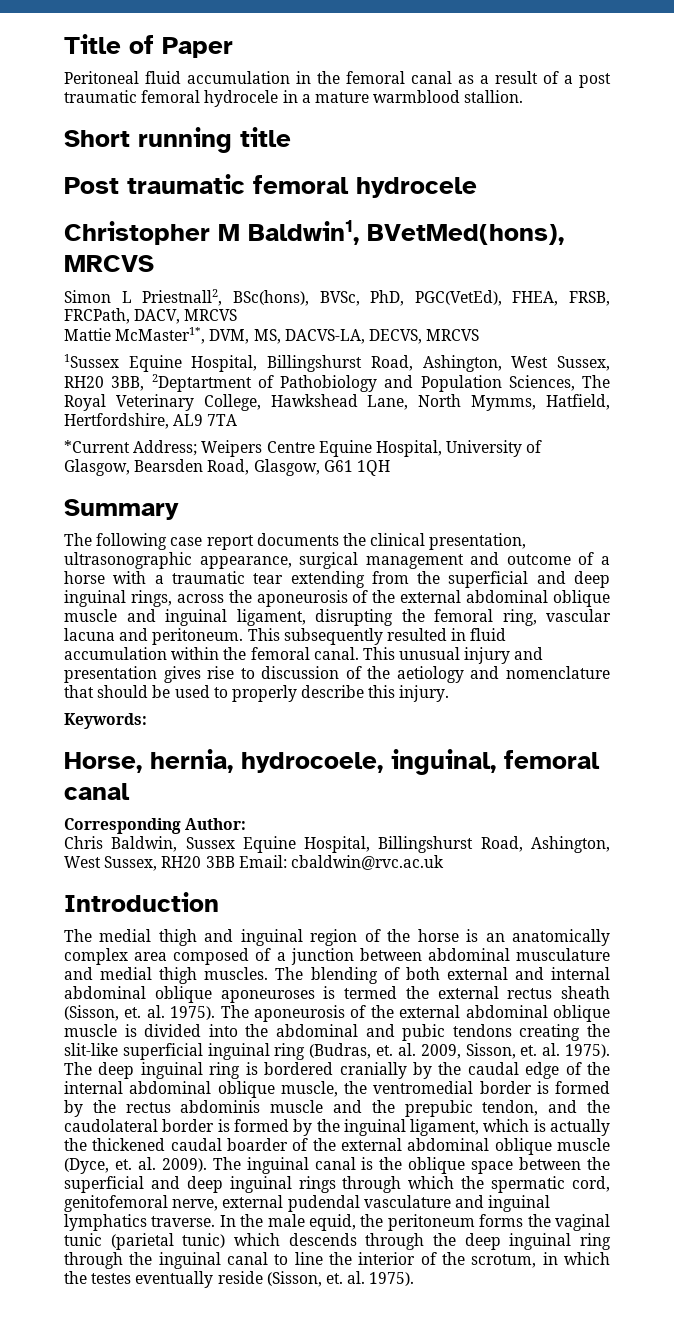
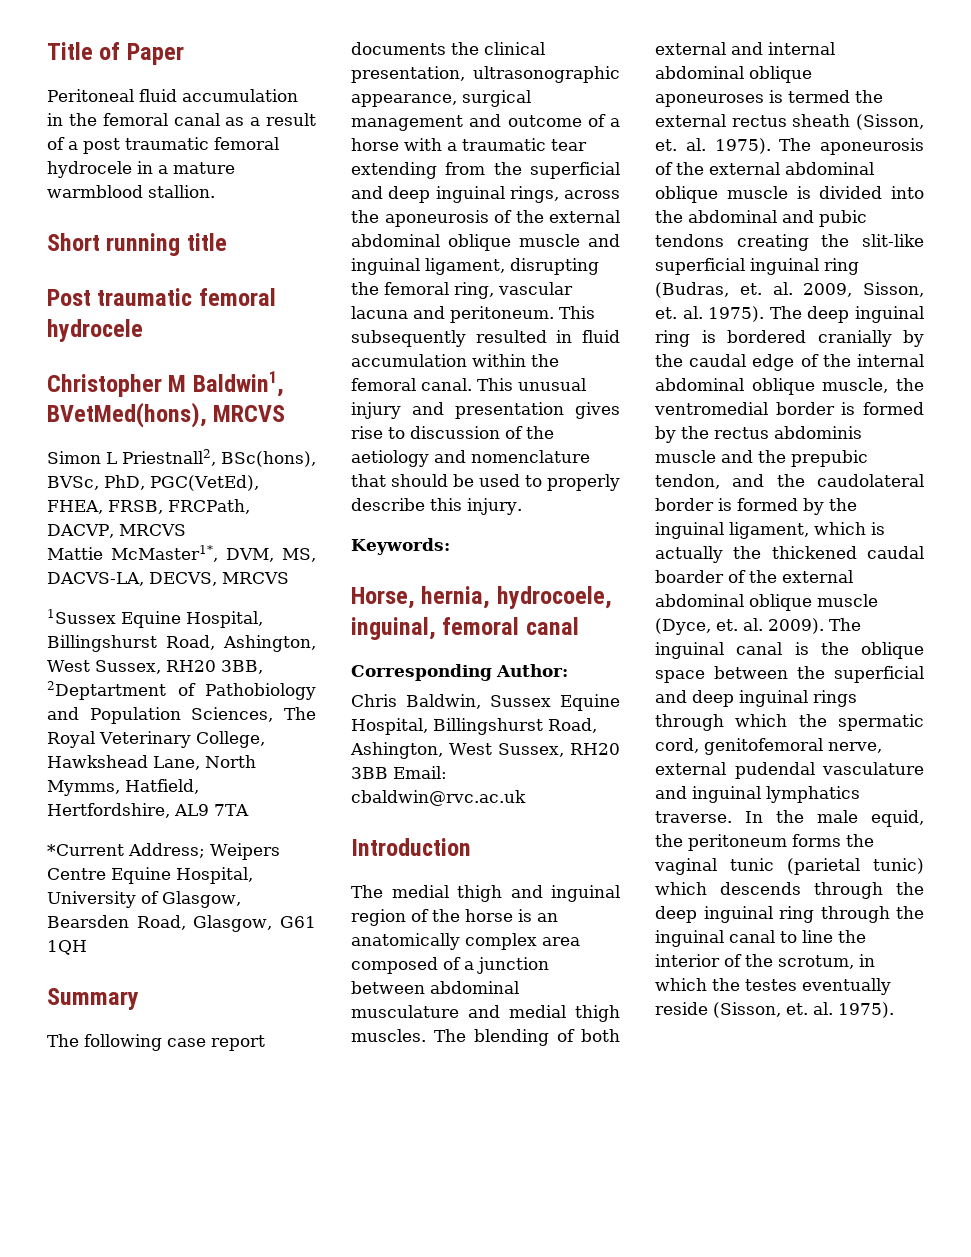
[134,309,181,324] DACV, -> [47,524,114,538] DACVP,

